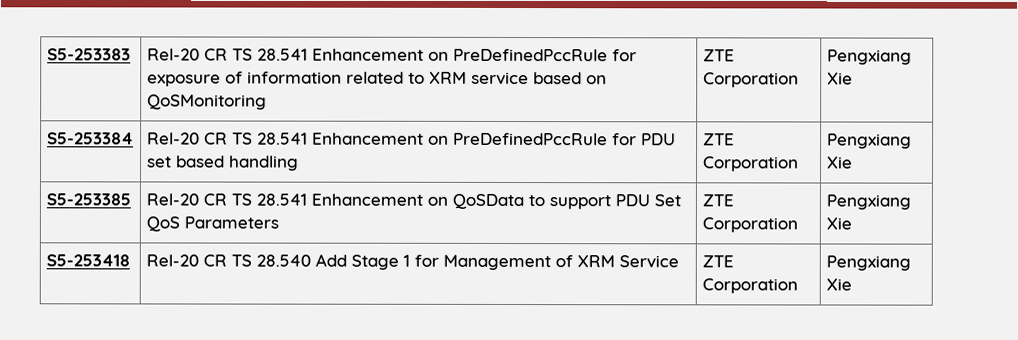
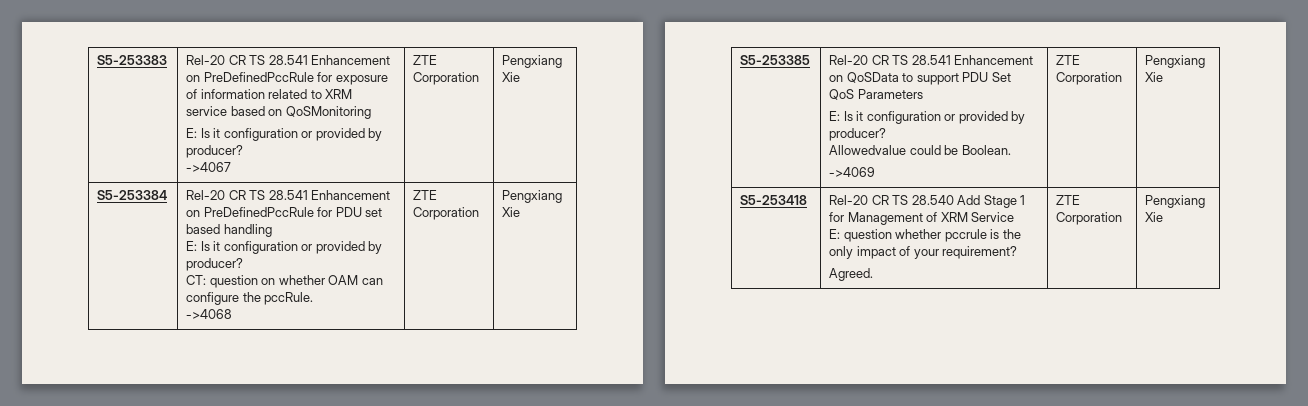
(267, 102) none -> [186,128,383,141] [186,145,244,158] [186,162,232,172] // E: Is it configuration or provided by producer? // ->4067
(299, 163) none -> [186,241,383,254] [186,258,244,271] [186,275,383,288] [186,292,314,305] [186,309,233,319] // E: Is it configuration or provided by producer? // CT: question on whether OAM can configure the pccRule. // ->4068
(279, 222) none -> [829,111,1026,124] [829,128,887,141] [829,145,1011,155] [829,167,876,177] // E: Is it configuration or provided by producer? // Allowedvalue could be Boolean. // ->4069
(679, 262) none -> [829,229,1021,242] [829,246,1018,259] [829,268,874,281] // E: question whether pccrule is the only impact of your requirement? // Agreed.

